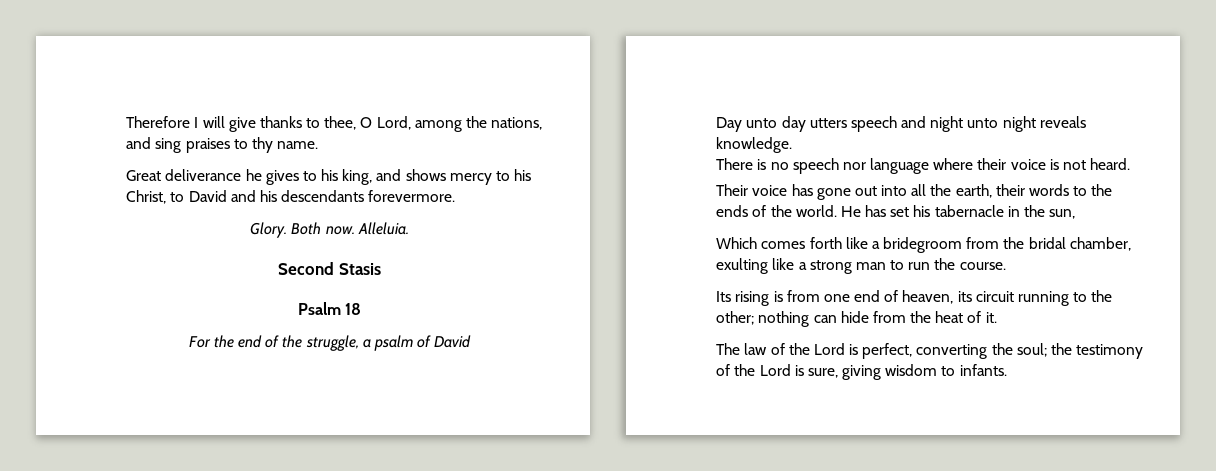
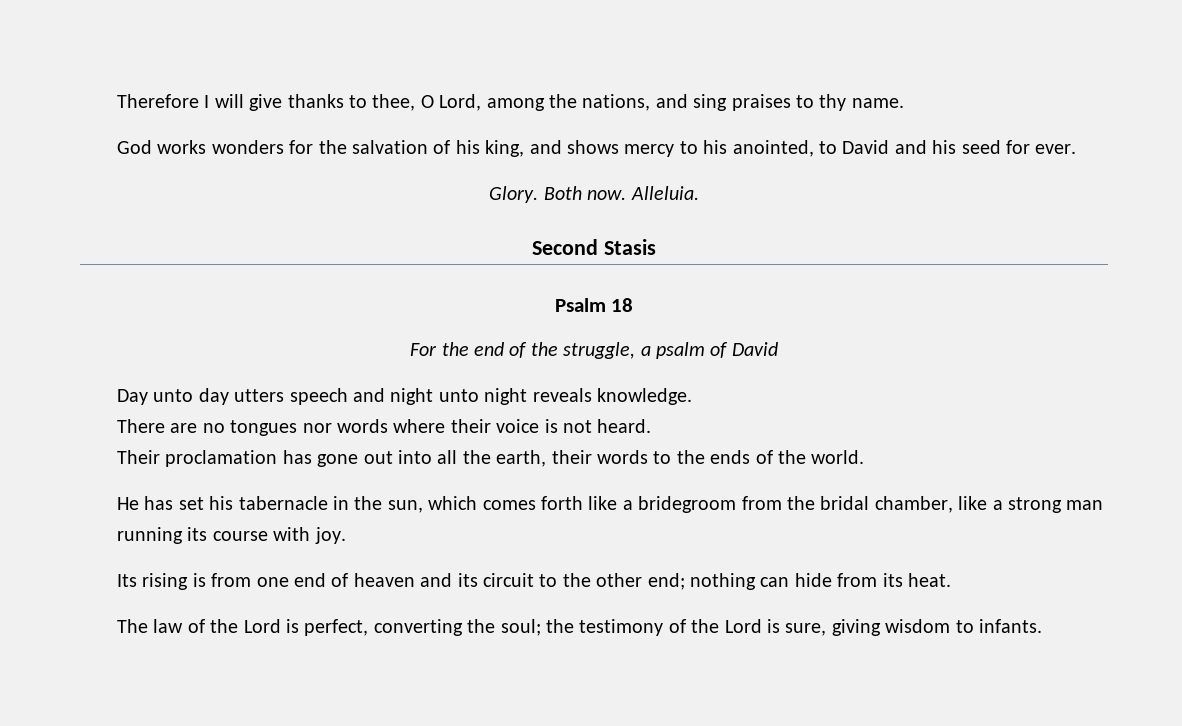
[126,169,317,185] Great deliverance he gives to -> [117,140,451,154] God works wonders for the salvation of
[126,190,167,204] Christ, -> [732,140,814,157] anointed,
[281,190,456,202] descendants forevermore. -> [961,140,1077,154] seed for ever.
[757,158,930,174] is no speech nor language -> [170,419,389,436] are no tongues nor words
[752,185,788,196] voice -> [165,450,278,467] proclamation
(837, 211) none -> (865, 457) //
[716,237,758,249] // Which -> [428,496,478,510] which
[716,258,769,274] exulting -> (953, 504) none
[890,258,1006,270] to run the course. -> [117,527,346,544] running its course with joy.
[902,290,954,304] heaven, -> [353,573,453,587] heaven and
[1018,290,1113,306] [716,311,755,325] running to the other; -> [539,573,685,590] to the other end;
[910,311,997,323] the heat of it. -> [882,573,952,587] its heat.

